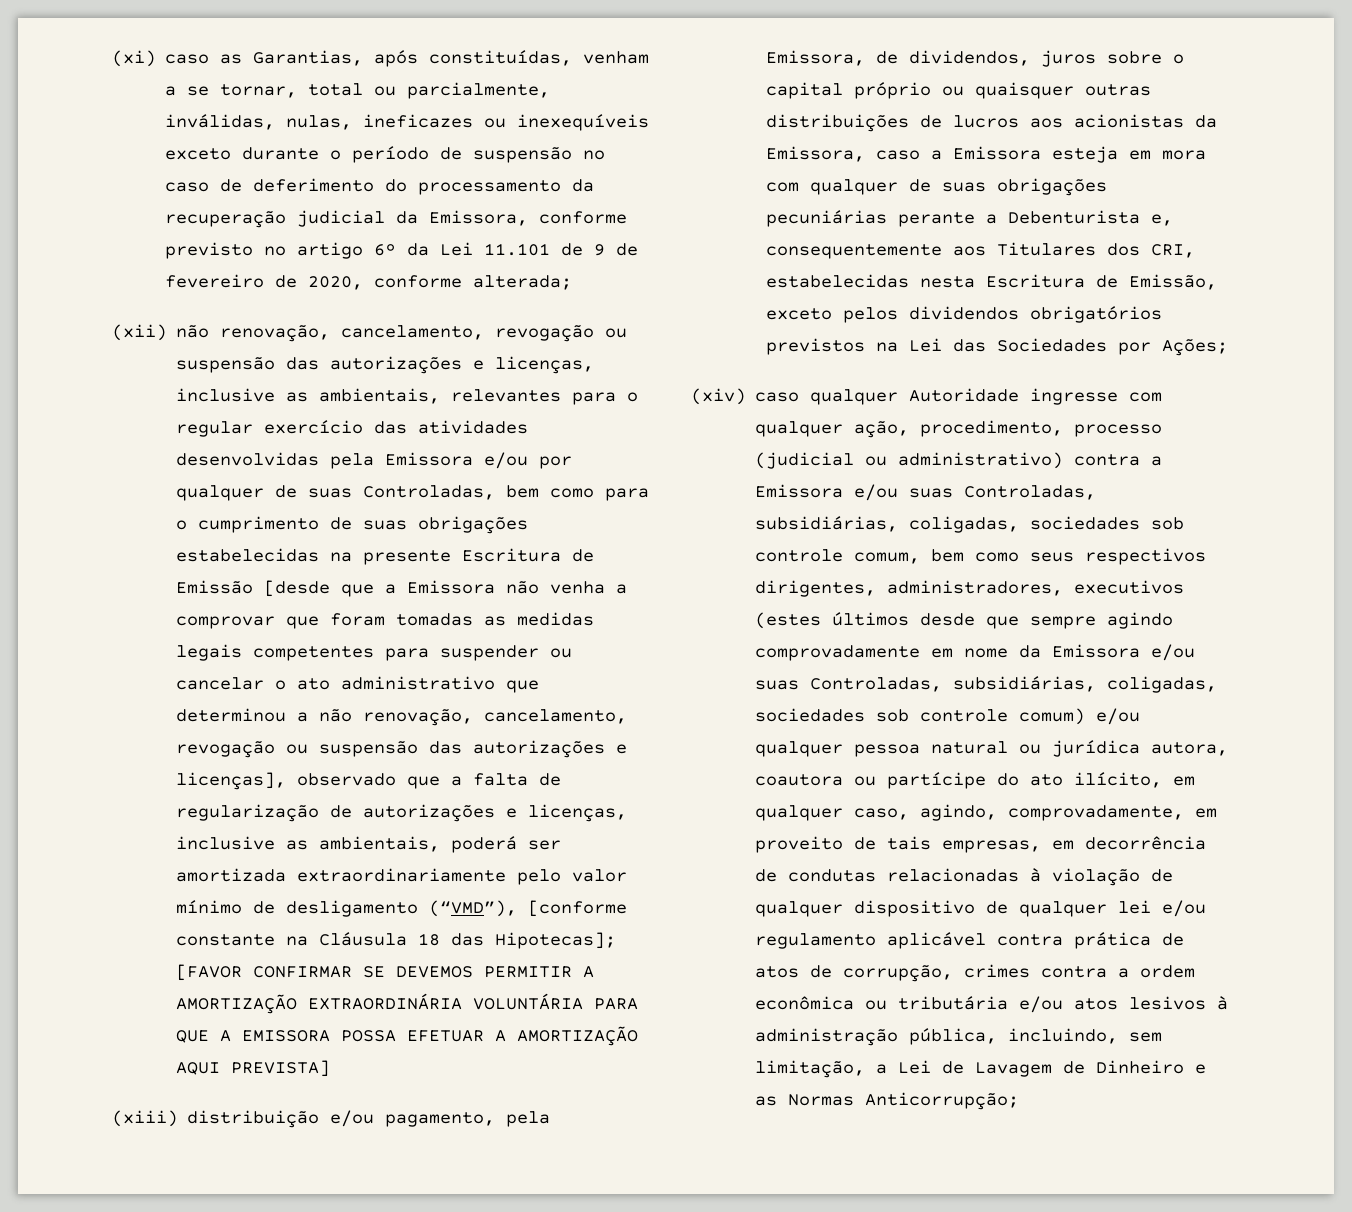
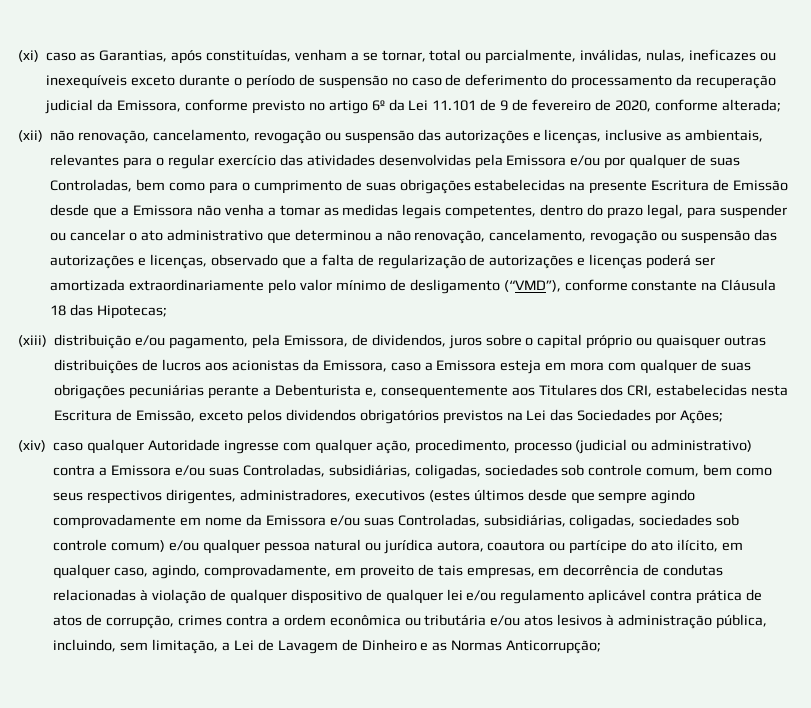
[264,580,331,597] [desde -> [50,204,90,216] desde
[176,612,595,629] [176,644,375,661] comprovar que foram tomadas as medidas legais competentes -> [279,204,683,219] tomar as medidas legais competentes, dentro do prazo legal,
[176,772,287,790] licenças], -> [150,254,208,269] licenças,
[528,804,628,822] [176,836,441,852] licenças, inclusive as ambientais, -> [589,254,643,269] licenças
[528,900,628,917] [conforme -> [564,279,628,291] conforme
[495,932,617,949] [176,964,595,981] [176,993,639,1014] [176,1026,639,1046] [176,1060,331,1077] Hipotecas]; [FAVOR CONFIRMAR SE DEVEMOS PERMITIR A AMORTIZAÇÃO EXTRAORDINÁRIA VOLUNTÁRIA PARA QUE A EMISSORA POSSA EFETUAR A AMORTIZAÇÃO AQUI PREVISTA] -> [97,305,168,319] Hipotecas;

